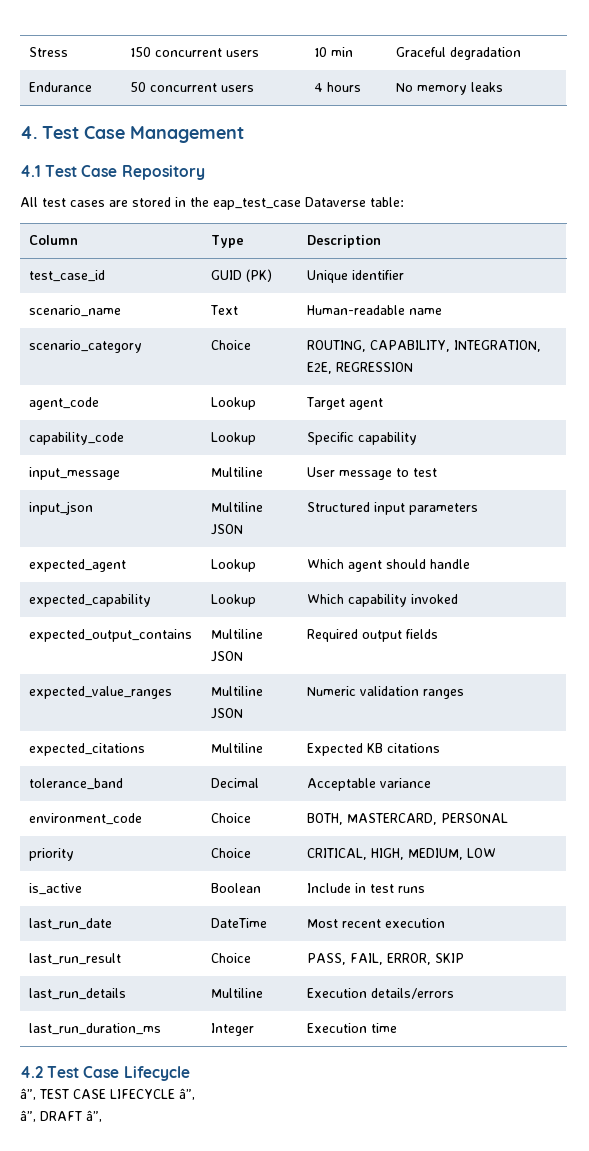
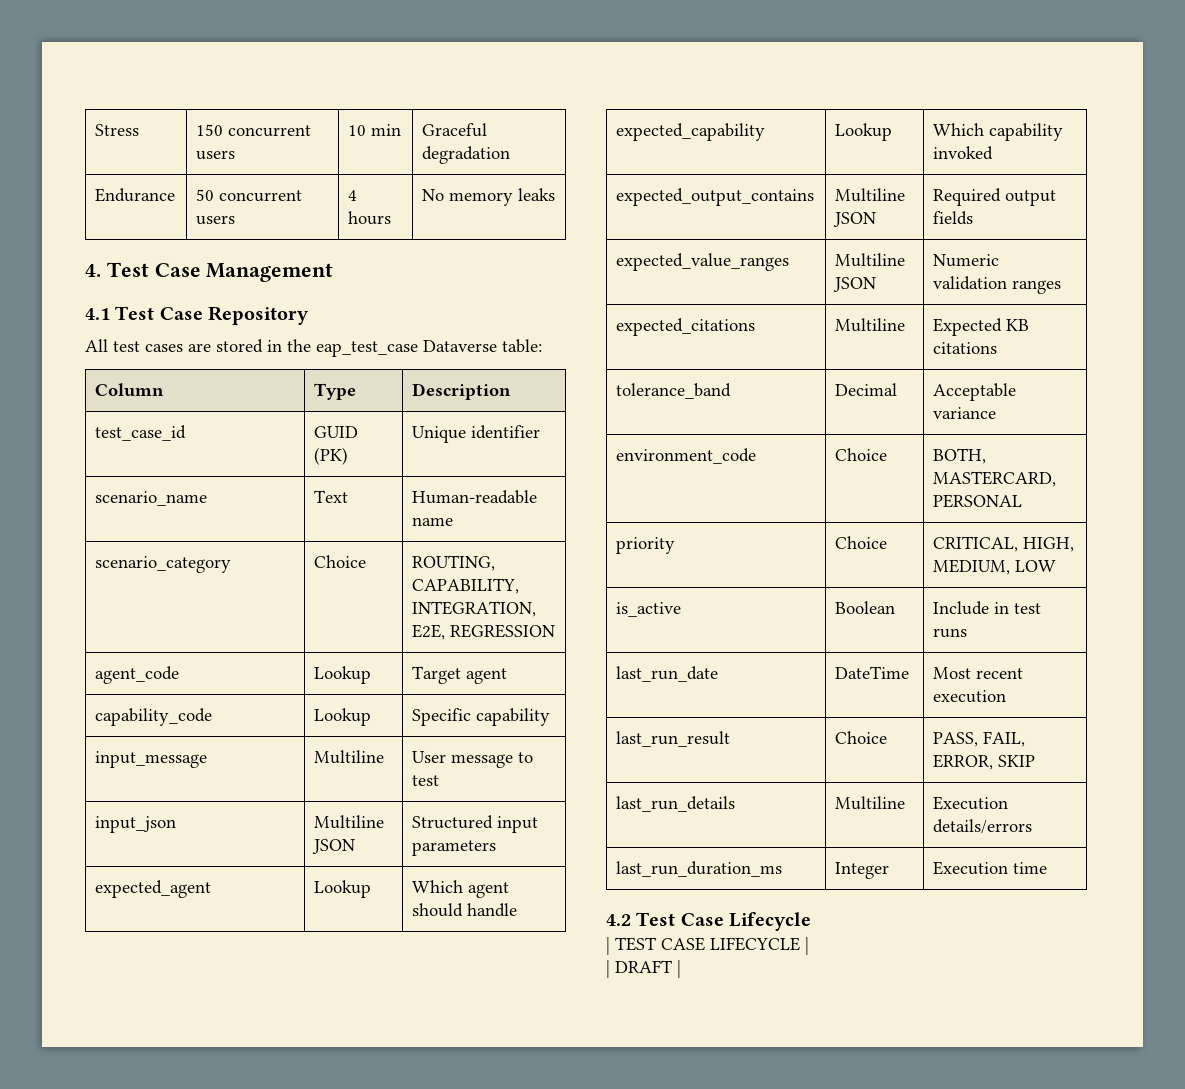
[20,1088,36,1100] â”‚ -> [606,937,610,955] |
[179,1088,195,1100] [20,1110,102,1122] â”‚ // â”‚ DRAFT â”‚ -> [805,937,809,955] [606,960,681,978] | // | DRAFT |

